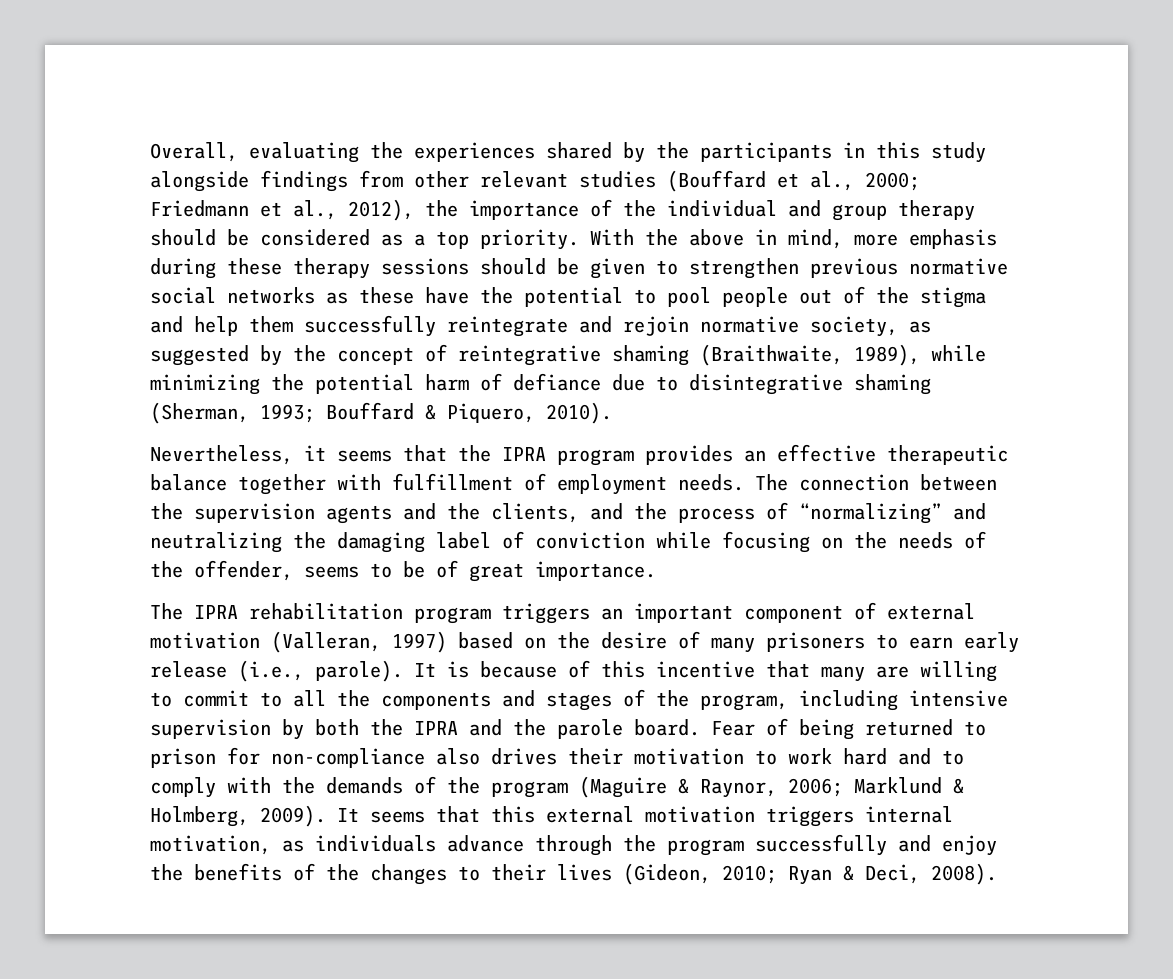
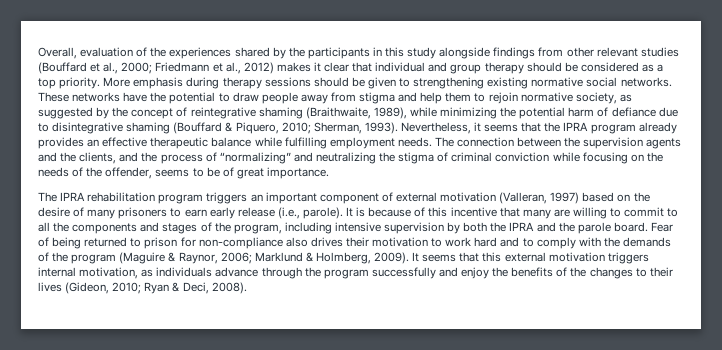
[249,142,359,163] evaluating -> [80,47,148,57] evaluation of
[348,199,656,221] 2012), the importance of the -> [243,62,373,74] 2012) makes it clear that
[590,229,898,249] With the above in mind, more -> [103,77,131,87] More
[227,258,282,275] these -> (220, 83) none
[689,258,1008,279] [150,286,909,307] strengthen previous normative social networks as these have the potential to pool people out of the -> [413,77,672,89] [38,92,356,104] strengthening existing normative social networks. These networks have the potential to draw people away from
[304,315,612,337] successfully reintegrate and -> [474,93,486,102] to
[150,402,612,424] (Sherman, 1993; Bouffard & Piquero, 2010). // -> [173,122,398,134] (Bouffard & Piquero, 2010; Sherman, 1993).
(634, 457) none -> [638,122,677,134] already
[238,473,546,495] together with fulfillment of -> [254,137,327,149] while fulfilling
[337,531,524,553] damaging label of -> [398,152,493,164] stigma of criminal

